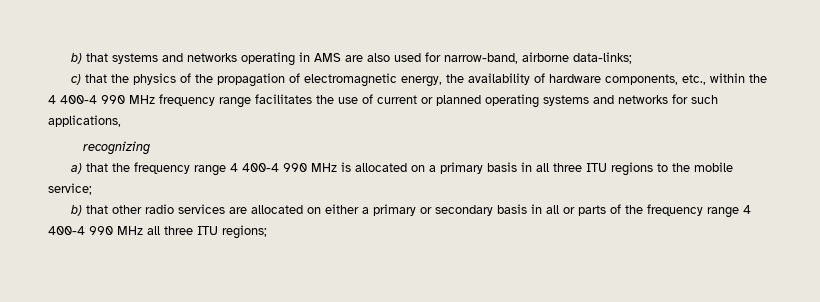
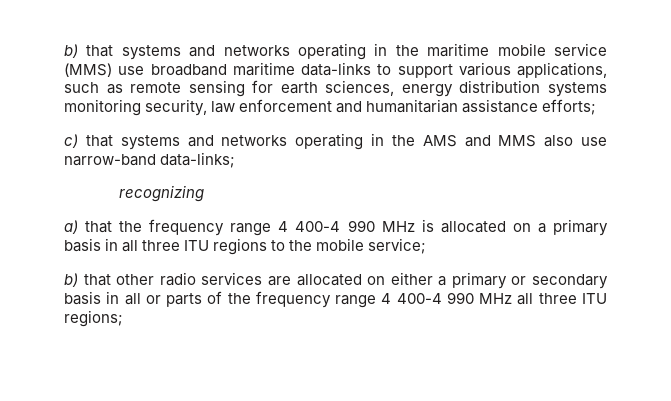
[313,52,632,64] [70,73,767,87] [48,94,718,108] [48,115,121,127] AMS are also used for narrow-band, airborne data-links; // c) that the physics of the propagation of electromagnetic energy, the availability of hardware components, etc., within the 4 400-4 990 MHz frequency range facilitates the use of current or planned operating systems and networks for such applications, -> [395,43,607,57] [64,62,607,78] [64,80,607,97] [64,99,597,116] [64,133,607,150] [64,152,236,168] the maritime mobile service (MMS) use broadband maritime data-links to support various applications, such as remote sensing for earth sciences, energy distribution systems monitoring security, law enforcement and humanitarian assistance efforts; // c) that systems and networks operating in the AMS and MMS also use narrow-band data-links;

